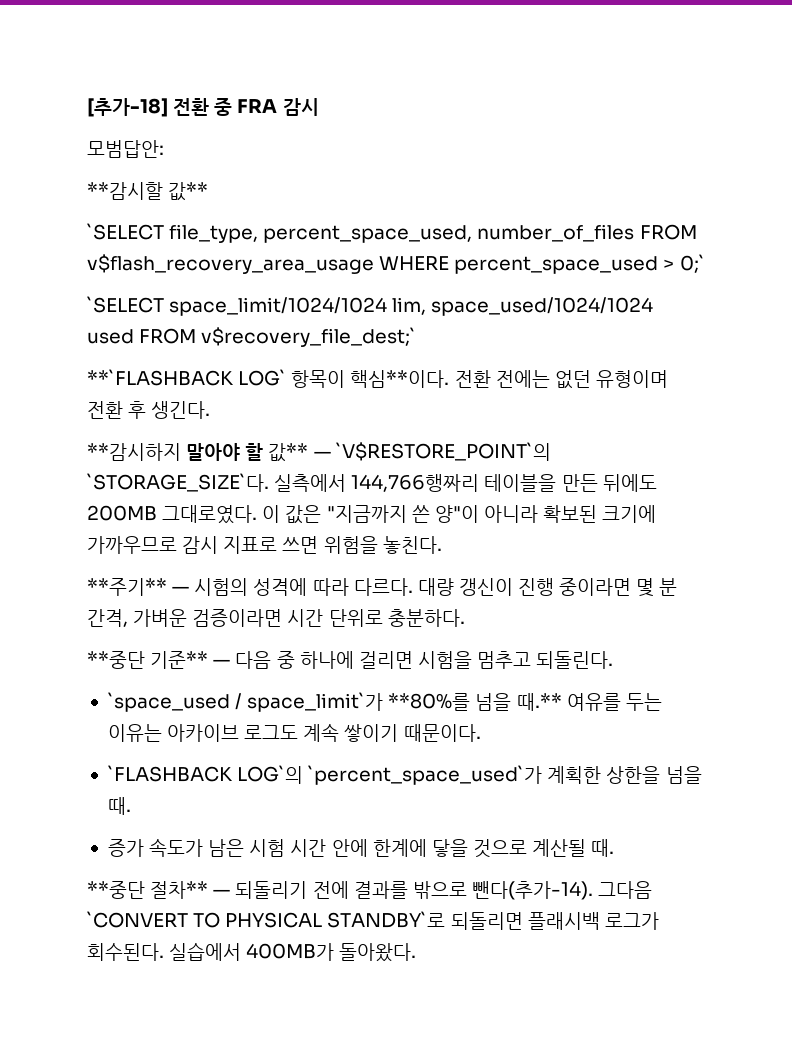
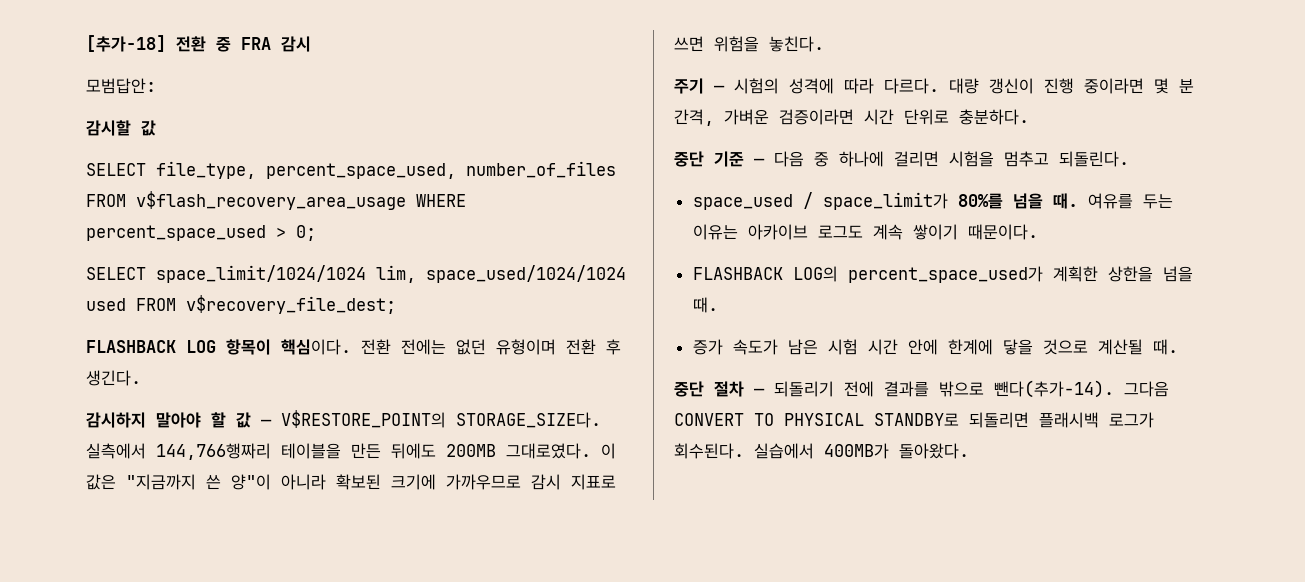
[87,182,209,201] [87,223,164,240] **감시할 값** // `SELECT -> [86,120,156,136] [86,163,146,176] 감시할 값 // SELECT
[679,254,705,273] [87,296,164,313] 0;` // `SELECT -> [296,225,316,241] [86,267,146,280] 0; // SELECT
[201,327,417,347] [87,369,450,388] v$recovery_file_dest;` // **`FLASHBACK LOG` 항목이 핵심**이다. -> [186,295,396,314] [86,339,351,355] v$recovery_file_dest; // FLASHBACK LOG 항목이 핵심이다.
[87,443,181,461] **감시하지 -> [86,412,146,428] 감시하지
[268,442,551,462] [87,473,269,492] 값** — `V$RESTORE_POINT`의 `STORAGE_SIZE`다. -> [236,410,601,428] 값 — V$RESTORE_POINT의 STORAGE_SIZE다.
[87,578,167,596] **주기** -> [674,78,704,94] 주기
[87,651,209,669] **중단 기준** -> [674,151,744,167] 중단 기준
[107,692,562,712] `space_used / space_limit`가 **80%를 넘을 때.** -> [692,192,1078,210] space_used / space_limit가 80%를 넘을 때.
[107,765,543,785] `FLASHBACK LOG`의 `percent_space_used`가 -> [692,266,1043,283] FLASHBACK LOG의 percent_space_used가
[87,881,209,899] **중단 절차** -> [674,381,744,397] 중단 절차
[87,911,188,928] `CONVERT -> [674,413,744,426] CONVERT
[327,911,446,928] STANDBY`로 -> [874,413,959,426] STANDBY로

